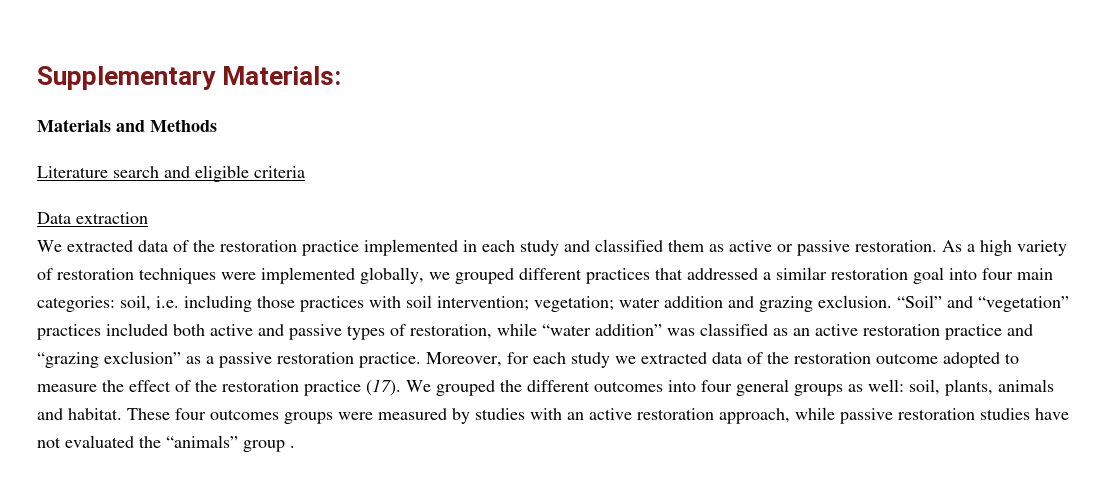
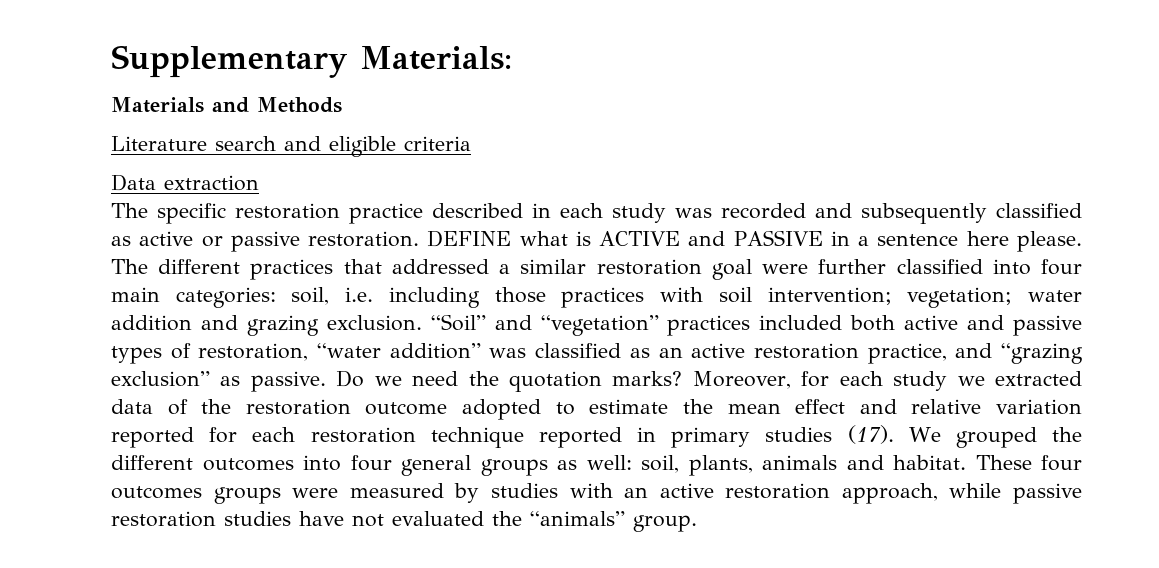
[37,239,458,256] We extracted data of the restoration practice implemented -> [111,203,523,224] The specific restoration practice described
[564,239,704,252] and classified them -> [675,203,1082,224] was recorded and subsequently classified
[942,240,1067,256] [37,267,514,284] As a high variety of restoration techniques were implemented globally, we grouped -> [427,230,1082,252] [111,259,148,274] DEFINE what is ACTIVE and PASSIVE in a sentence here please. The
(944, 275) none -> [762,259,983,274] were further classified
[497,323,537,336] while -> (309, 352) none
[945,324,1002,340] practice -> [867,343,947,364] practice,
[206,352,421,368] a passive restoration practice. -> [250,370,683,392] passive. Do we need the quotation marks?
[37,380,361,396] measure the effect of the restoration practice -> [589,399,1083,415] [111,427,833,448] estimate the mean effect and relative variation reported for each restoration technique reported in primary studies
[243,440,295,452] group . -> [633,515,697,532] group.

